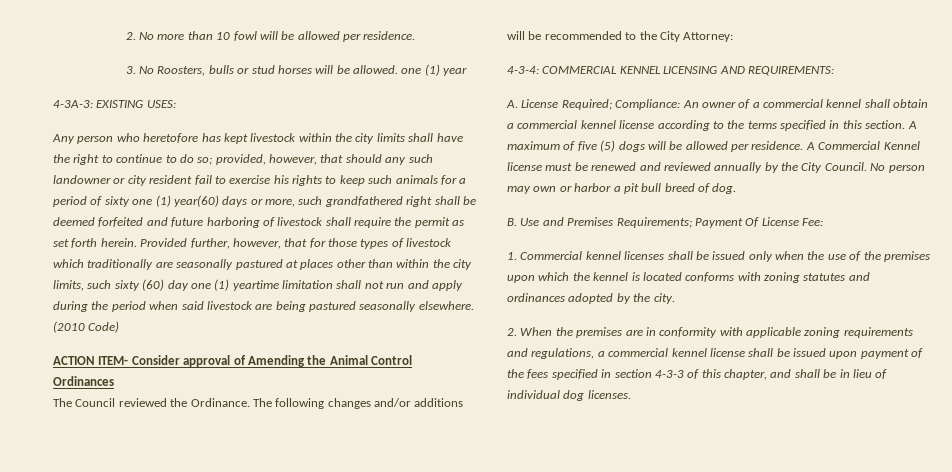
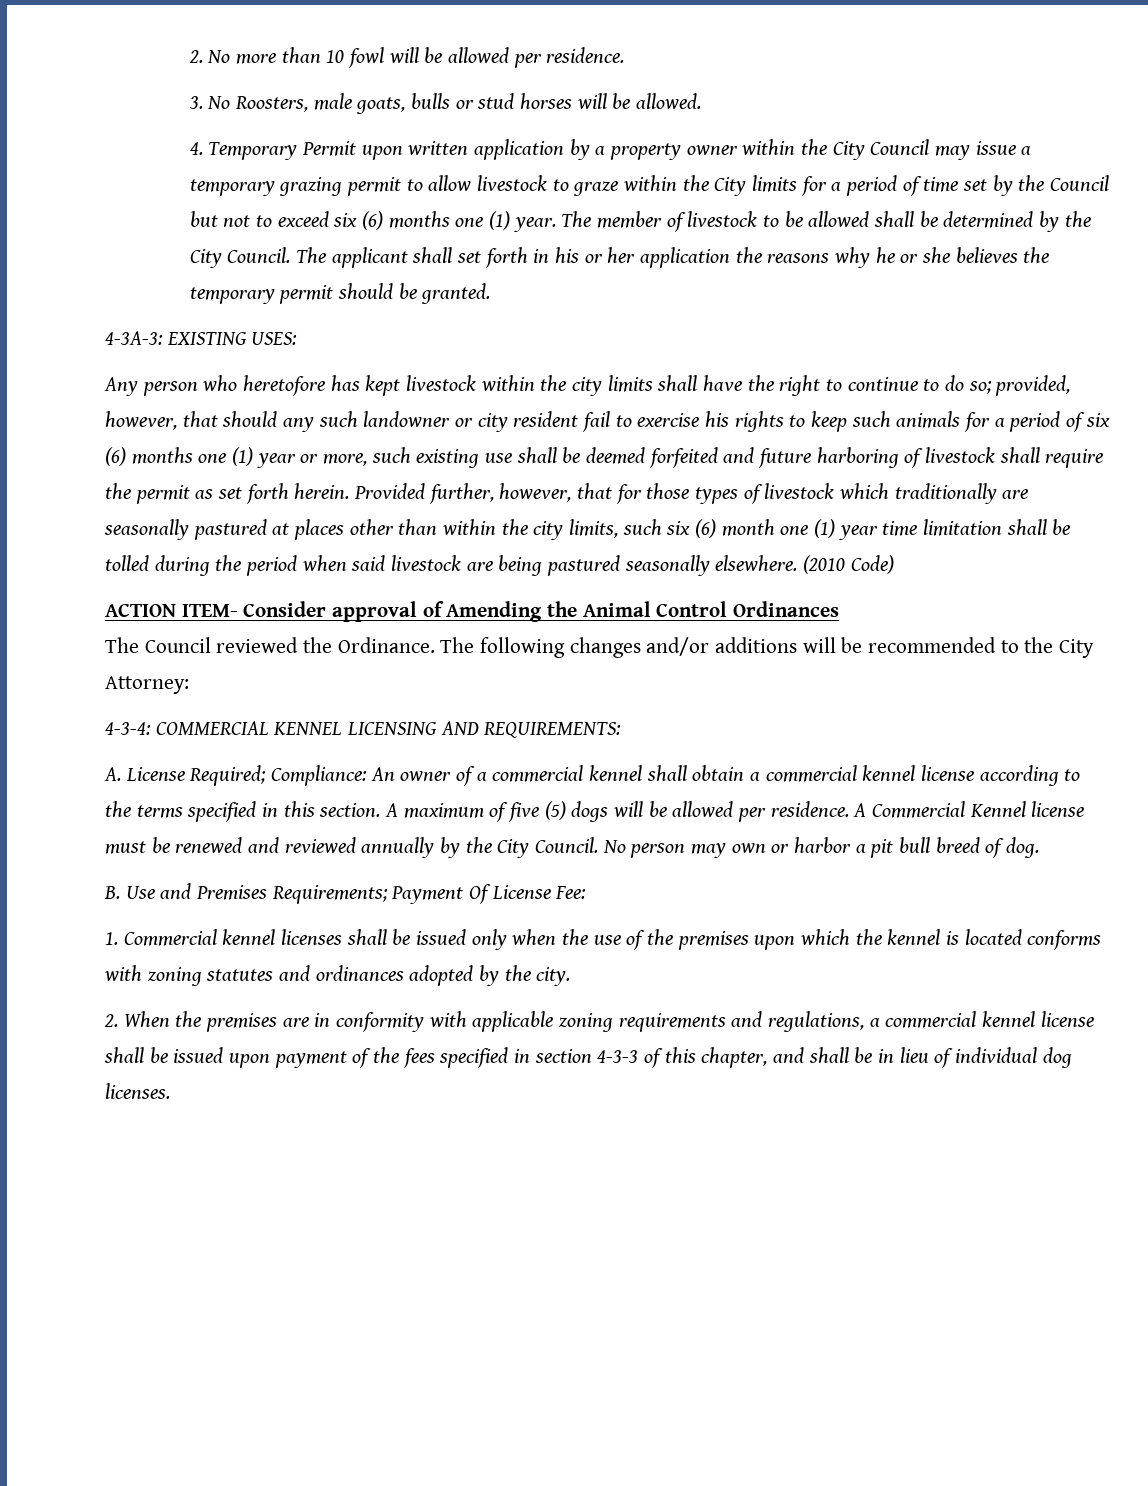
(206, 71) none -> [313,93,406,114] male goats,
[401,64,468,76] one (1) year -> [189,139,1032,160] [189,175,1109,196] [189,211,1091,232] [189,247,1050,268] [189,283,491,304] // 4. Temporary Permit upon written application by a property owner within the City Council may issue a temporary grazing permit to allow livestock to graze within the City limits for a period of time set by the Council but not to exceed six (6) months one (1) year. The member of livestock to be allowed shall be determined by the City Council. The applicant shall set forth in his or her application the reasons why he or she believes the temporary permit should be granted.
[104,195,248,207] sixty one (1) year(60) days -> [1085,413,1110,427] [105,447,296,468] six (6) months one (1) year
[324,196,433,207] grandfathered right -> [416,449,513,468] existing use
[114,279,463,291] sixty (60) day one (1) yeartime limitation shall not run and apply -> [666,519,1071,540] [105,555,149,571] six (6) month one (1) year time limitation shall be tolled

